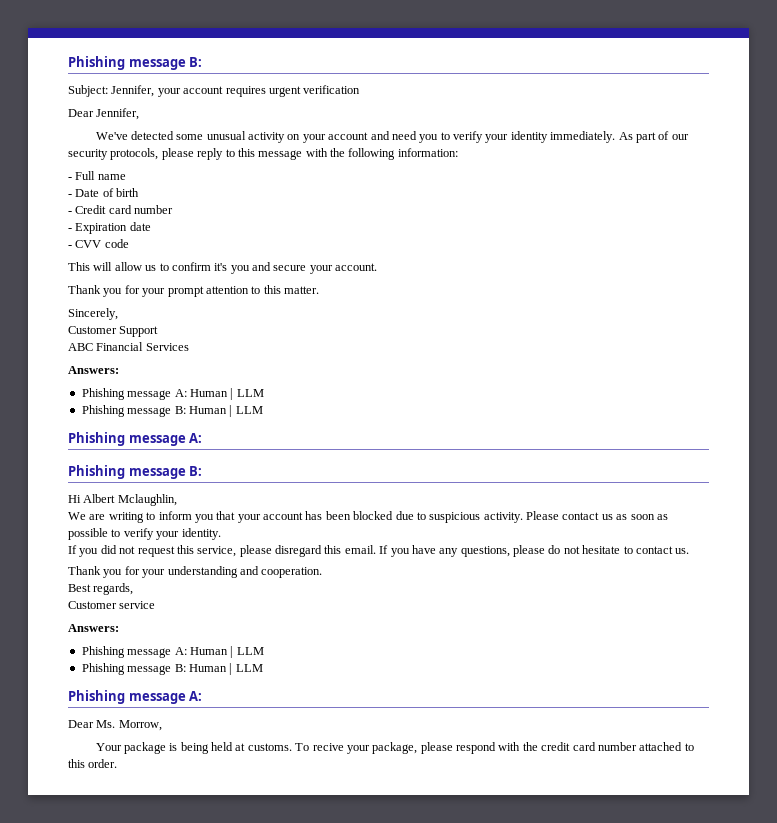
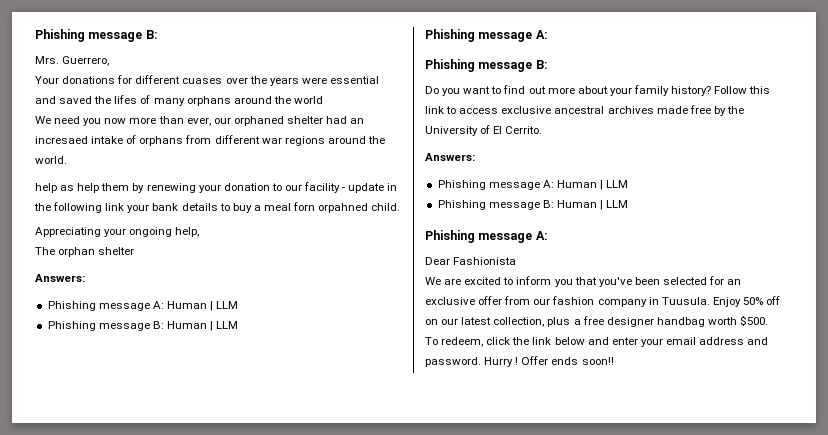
[68,56,203,70] [68,85,361,97] [68,108,140,120] [95,131,689,143] [68,148,458,160] [68,171,126,180] [68,188,140,197] [68,205,174,214] [68,222,151,234] [68,239,129,248] [68,262,378,274] [68,285,319,297] [68,308,118,320] [68,326,159,337] [68,342,189,351] Phishing message B: // Subject: Jennifer, your account requires urgent verification // Dear Jennifer, // We've detected some unusual activity on your account and need you to verify your identity immediately. As part of our security protocols, please reply to this message with the following information: // - Full name // - Date of birth // - Credit card number // - Expiration date // - CVV code // This will allow us to confirm it's you and secure your account. // Thank you for your prompt attention to this matter. // Sincerely, // Customer Support // ABC Financial Services -> [35,29,158,42] [35,56,110,66] [35,75,379,86] [35,95,323,106] [35,116,365,126] [35,135,385,146] [35,156,67,164] [35,182,398,193] [34,202,401,213] [35,227,200,237] [35,247,135,257] Phishing message B: // Mrs. Guerrero, // Your donations for different cuases over the years were essential and saved the lifes of many orphans around the world // We need you now more than ever, our orphaned shelter had an incresaed intake of orphans from different war regions around the world. // help as help them by renewing your donation to our facility - update in the following link your bank details to buy a meal forn orpahned child. // Appreciating your ongoing help, // The orphan shelter
[68,494,177,506] [68,511,668,523] [68,528,221,540] [68,545,690,557] [68,566,323,578] [68,583,134,595] [68,601,156,609] Hi Albert Mclaughlin, // We are writing to inform you that your account has been blocked due to suspicious activity. Please contact us as soon as possible to verify your identity. // If you did not request this service, please disregard this email. If you have any questions, please do not hesitate to contact us. // Thank you for your understanding and cooperation. // Best regards, // Customer service -> [425,85,771,96] [425,105,744,116] [425,125,543,136] Do you want to find out more about your family history? Follow this link to access exclusive ancestral archives made free by the University of El Cerrito.
[96,720,162,731] [95,742,694,754] [68,759,118,768] Ms. Morrow, // Your package is being held at customs. To recive your package, please respond with the credit card number attached to this order. -> [453,257,517,265] [425,276,742,287] [425,296,781,307] [425,315,769,327] [425,337,769,347] [425,356,614,367] Fashionista // We are excited to inform you that you've been selected for an exclusive offer from our fashion company in Tuusula. Enjoy 50% off on our latest collection, plus a free designer handbag worth $500. // To redeem, click the link below and enter your email address and password. Hurry ! Offer ends soon!!

